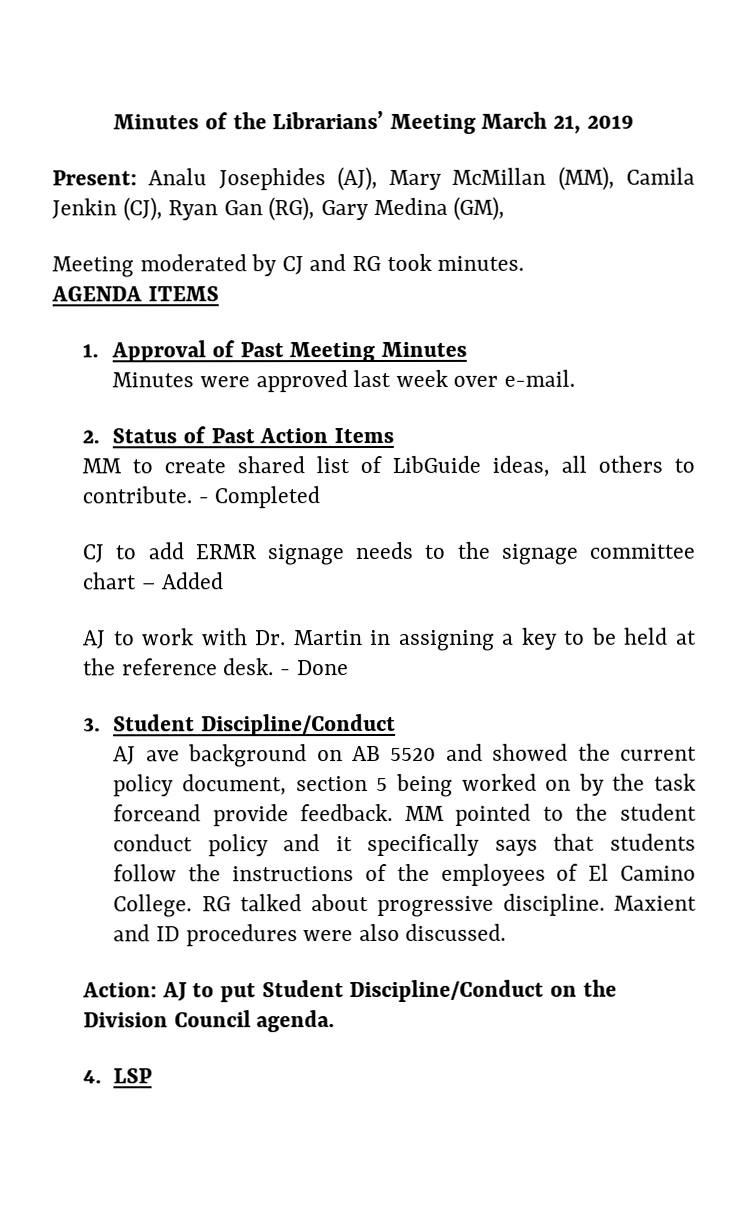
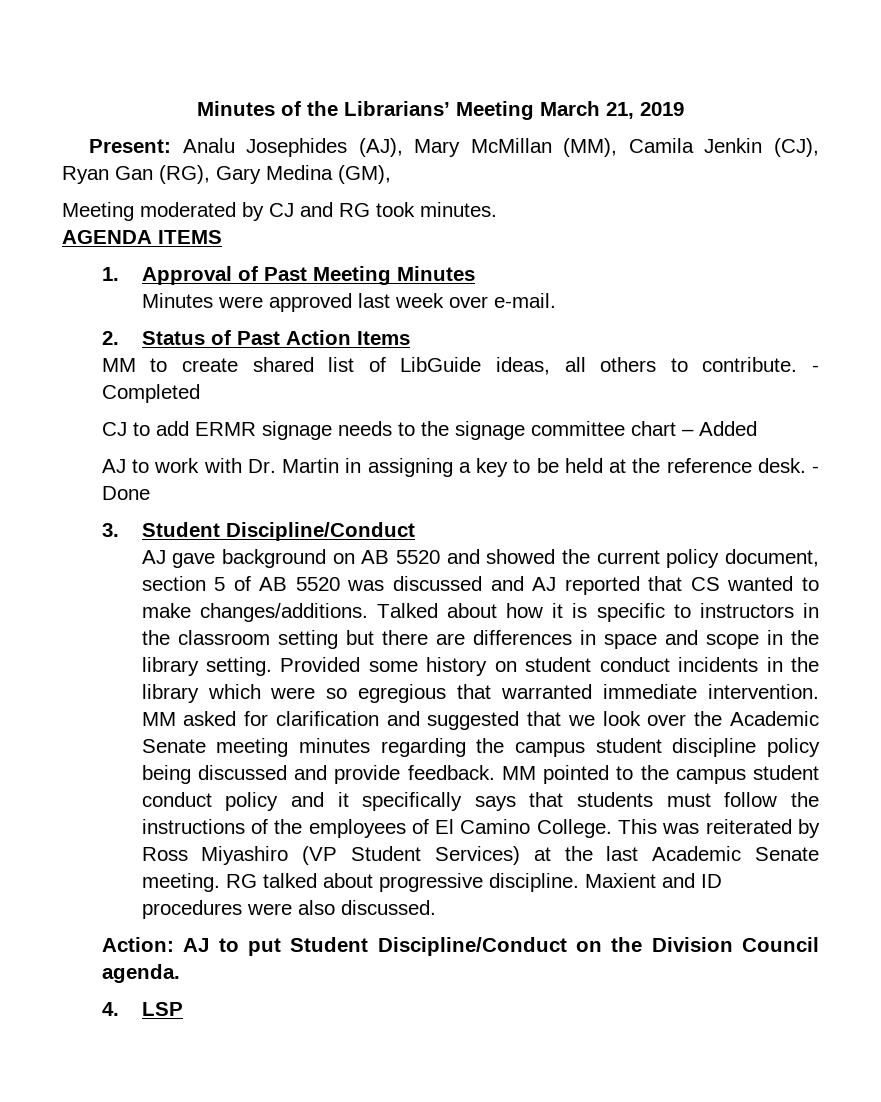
[145,750,180,762] ave -> [172,553,216,568] gave
[395,773,696,797] [113,804,202,822] being worked on by the task forceand -> [233,576,819,595] [141,603,819,622] [141,630,819,649] [141,657,819,676] [141,684,819,703] [141,711,819,730] [141,738,820,757] [141,765,328,784] of AB 5520 was discussed and AJ reported that CS wanted to make changes/additions. Talked about how it is specific to instructors in the classroom setting but there are differences in space and scope in the library setting. Provided some history on student conduct incidents in the library which were so egregious that warranted immediate intervention. MM asked for clarification and suggested that we look over the Academic Senate meeting minutes regarding the campus student discipline policy being discussed and
(609, 812) none -> [675,769,746,784] campus
(696, 842) none -> [666,793,711,807] must
(193, 906) none -> [618,819,820,838] [141,846,819,865] [141,873,220,892] This was reiterated by Ross Miyashiro (VP Student Services) at the last Academic Senate meeting.

